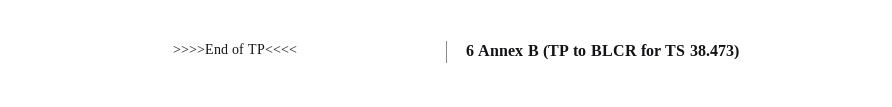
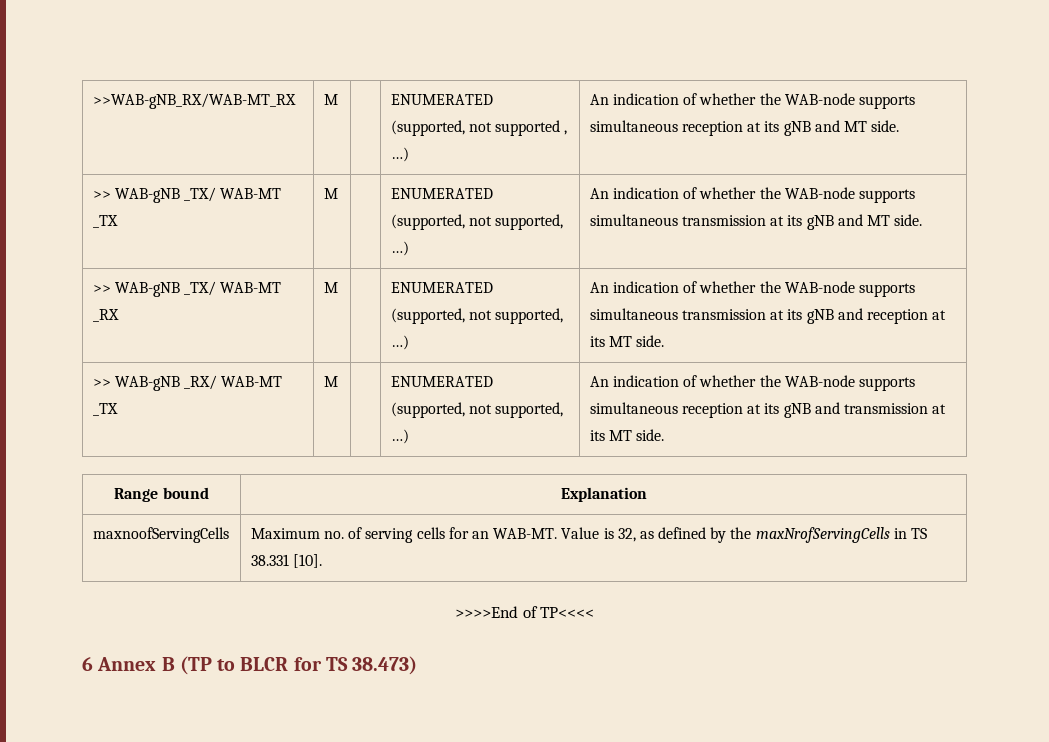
(173, 49) none -> [92,93,296,109] [323,94,338,105] [390,94,493,105] [390,120,568,136] [390,147,409,162] [589,93,915,109] [589,120,900,136] [92,187,282,203] [92,215,118,228] [323,188,338,199] [390,188,493,199] [390,214,564,230] [390,241,409,256] [589,187,915,203] [589,214,923,230] [92,281,282,297] [92,309,119,322] [323,282,338,293] [390,282,493,293] [390,308,564,324] [390,335,409,350] [589,281,915,297] [589,308,947,324] [589,335,665,347] [92,375,283,391] [92,403,118,416] [323,376,338,387] [390,376,493,387] [390,402,564,418] [390,429,409,444] [589,375,915,391] [589,402,947,418] [589,429,665,441] [114,487,209,502] [560,487,647,502] [92,527,229,543] [250,527,927,543] [250,554,323,568] >>WAB-gNB_RX/WAB-MT_RX | M | | ENUMERATED (supported, not supported , …) | An indication of whether the WAB-node supports simultaneous reception at its gNB and MT side. // >> WAB-gNB _TX/ WAB-MT _TX | M | | ENUMERATED (supported, not supported, …) | An indication of whether the WAB-node supports simultaneous transmission at its gNB and MT side. // >> WAB-gNB _TX/ WAB-MT _RX | M | | ENUMERATED (supported, not supported, …) | An indication of whether the WAB-node supports simultaneous transmission at its gNB and reception at its MT side. // >> WAB-gNB _RX/ WAB-MT _TX | M | | ENUMERATED (supported, not supported, …) | An indication of whether the WAB-node supports simultaneous reception at its gNB and transmission at its MT side. // Range bound | Explanation // maxnoofServingCells | Maximum no. of serving cells for an WAB-MT. Value is 32, as defined by the maxNrofServingCells in TS 38.331 [10]. //

